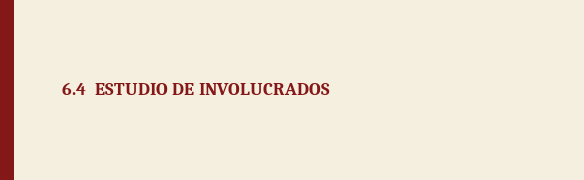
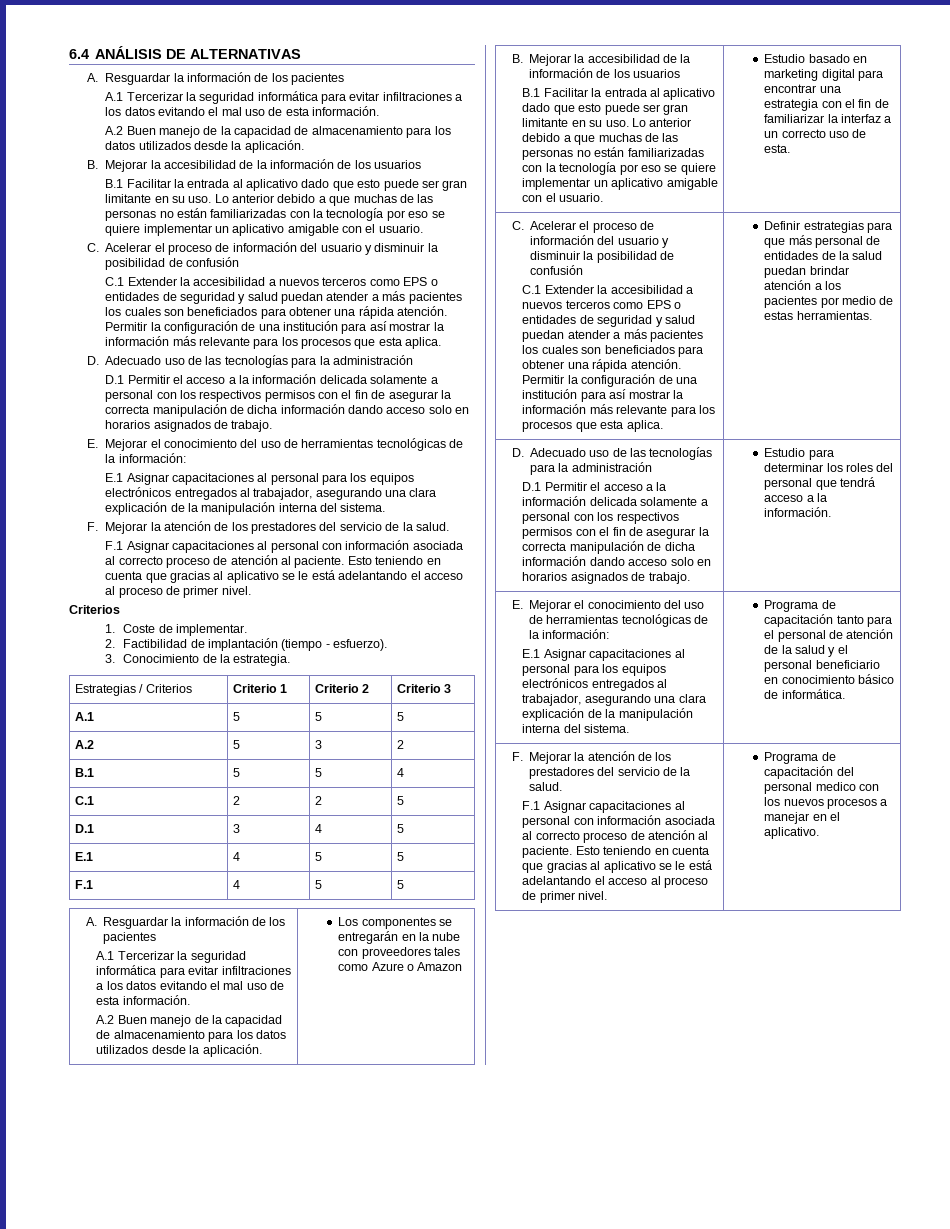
[94,83,331,95] ESTUDIO DE INVOLUCRADOS -> [95,46,302,59] [87,72,345,85] [105,91,463,104] [105,106,380,116] [105,126,451,138] [105,140,304,153] [87,159,422,172] [105,179,468,191] [105,194,434,206] [105,208,445,221] [105,224,423,236] [87,242,438,255] [105,257,240,270] [105,277,438,286] [105,291,462,304] [105,306,448,319] [105,321,444,334] [105,336,442,349] [87,355,413,368] [105,374,438,384] [105,390,451,402] [105,404,470,417] [105,420,273,432] [87,438,464,451] [105,453,186,463] [105,473,414,485] [105,487,437,500] [105,502,386,515] [87,521,449,534] [105,540,463,553] [105,555,441,568] [105,570,463,583] [105,586,251,598] [69,605,120,614] [105,624,248,636] [105,638,388,651] [105,654,291,666] [74,684,192,696] [232,684,288,693] [314,684,370,693] [396,684,452,693] [74,712,94,721] [232,712,240,721] [314,712,322,721] [396,712,404,721] [74,740,94,749] [232,740,240,749] [314,740,322,749] [396,740,404,749] [74,768,94,777] [232,768,240,777] [314,768,322,777] [396,768,404,777] [74,796,94,805] [232,796,240,805] [314,796,322,805] [396,796,404,805] [74,824,94,833] [232,824,240,833] [314,824,322,833] [396,824,404,833] [74,852,93,861] [232,852,240,861] [314,852,322,861] [396,852,404,861] [74,880,93,889] [232,880,240,889] [314,880,322,889] [396,880,404,889] [85,916,286,929] [102,932,156,944] [96,951,246,963] [96,965,291,978] [96,981,285,990] [96,995,190,1005] [96,1015,283,1027] [96,1030,286,1042] [96,1044,262,1057] [338,917,452,929] [338,931,461,944] [338,947,460,959] [338,962,463,971] [511,54,691,66] [528,68,680,78] [522,88,716,100] [522,103,689,115] [522,118,692,127] [522,133,679,145] [522,147,704,160] [522,162,716,175] [522,178,718,190] [522,193,604,202] [764,54,867,63] [764,69,883,81] [764,84,841,93] [764,99,889,111] [764,114,892,123] [764,129,867,138] [764,144,791,153] [511,221,654,233] [529,235,669,248] [529,251,674,263] [529,265,583,275] [522,285,693,294] [522,300,681,309] [522,315,695,327] [522,329,703,342] [522,345,703,357] [522,359,681,372] [522,374,697,387] [522,389,683,402] [522,404,715,417] [522,420,663,432] [764,221,892,233] [764,235,881,248] [764,251,883,260] [764,266,849,278] [764,280,841,290] [764,296,894,308] [764,311,872,320] [511,447,713,460] [529,462,652,475] [522,482,667,491] [522,496,708,506] [522,512,679,524] [522,527,709,539] [522,541,695,554] [522,556,711,566] [522,572,690,584] [764,448,834,460] [764,463,894,472] [764,477,875,490] [764,493,827,502] [764,507,832,517] [511,600,705,612] [528,614,708,627] [528,629,610,639] [522,649,685,661] [522,664,666,676] [522,678,668,691] [522,694,706,706] [522,708,693,721] [522,724,630,733] [764,600,836,612] [764,614,892,627] [764,629,894,642] [764,645,848,657] [764,660,880,672] [764,674,894,684] [764,689,845,699] [511,751,672,764] [528,767,691,779] [528,782,562,791] [522,801,685,813] [522,815,715,828] [522,830,709,843] [522,846,709,858] [522,860,712,873] [522,876,708,888] [522,891,608,903] [764,752,836,764] [764,766,854,779] [764,782,879,794] [764,797,888,809] [764,812,840,824] [764,827,820,839] ANÁLISIS DE ALTERNATIVAS // A. Resguardar la información de los pacientes // A.1 Tercerizar la seguridad informática para evitar infiltraciones a los datos evitando el mal uso de esta información. // A.2 Buen manejo de la capacidad de almacenamiento para los datos utilizados desde la aplicación. // B. Mejorar la accesibilidad de la información de los usuarios // B.1 Facilitar la entrada al aplicativo dado que esto puede ser gran limitante en su uso. Lo anterior debido a que muchas de las personas no están familiarizadas con la tecnología por eso se quiere implementar un aplicativo amigable con el usuario. // C. Acelerar el proceso de información del usuario y disminuir la posibilidad de confusión // C.1 Extender la accesibilidad a nuevos terceros como EPS o entidades de seguridad y salud puedan atender a más pacientes los cuales son beneficiados para obtener una rápida atención. Permitir la configuración de una institución para así mostrar la información más relevante para los procesos que esta aplica. // D. Adecuado uso de las tecnologías para la administración // D.1 Permitir el acceso a la información delicada solamente a personal con los respectivos permisos con el fin de asegurar la correcta manipulación de dicha información dando acceso solo en horarios asignados de trabajo. // E. Mejorar el conocimiento del uso de herramientas tecnológicas de la información: // E.1 Asignar capacitaciones al personal para los equipos electrónicos entregados al trabajador, asegurando una clara explicación de la manipulación interna del sistema. // F. Mejorar la atención de los prestadores del servicio de la salud. // F.1 Asignar capacitaciones al personal con información asociada al correcto proceso de atención al paciente. Esto teniendo en cuenta que gracias al aplicativo se le está adelantando el acceso al proceso de primer nivel. // Criterios // 1. Coste de implementar. // 2. Factibilidad de implantación (tiempo - esfuerzo). // 3. Conocimiento de la estrategia. // Estrategias / Criterios | Criterio 1 | Criterio 2 | Criterio 3 // A.1 | 5 | 5 | 5 // A.2 | 5 | 3 | 2 // B.1 | 5 | 5 | 4 // C.1 | 2 | 2 | 5 // D.1 | 3 | 4 | 5 // E.1 | 4 | 5 | 5 // F.1 | 4 | 5 | 5 // A. Resguardar la información de los pacientes // A.1 Tercerizar la seguridad informática para evitar infiltraciones a los datos evitando el mal uso de esta información. // A.2 Buen manejo de la capacidad de almacenamiento para los datos utilizados desde la aplicación. | Los componentes se entregarán en la nube con proveedores tales como Azure o Amazon // B. Mejorar la accesibilidad de la información de los usuarios // B.1 Facilitar la entrada al aplicativo dado que esto puede ser gran limitante en su uso. Lo anterior debido a que muchas de las personas no están familiarizadas con la tecnología por eso se quiere implementar un aplicativo amigable con el usuario. | Estudio basado en marketing digital para encontrar una estrategia con el fin de familiarizar la interfaz a un correcto uso de esta. // C. Acelerar el proceso de información del usuario y disminuir la posibilidad de confusión // C.1 Extender la accesibilidad a nuevos terceros como EPS o entidades de seguridad y salud puedan atender a más pacientes los cuales son beneficiados para obtener una rápida atención. Permitir la configuración de una institución para así mostrar la información más relevante para los procesos que esta aplica. | Definir estrategias para que más personal de entidades de la salud puedan brindar atención a los pacientes por medio de estas herramientas. // D. Adecuado uso de las tecnologías para la administración // D.1 Permitir el acceso a la información delicada solamente a personal con los respectivos permisos con el fin de asegurar la correcta manipulación de dicha información dando acceso solo en horarios asignados de trabajo. | Estudio para determinar los roles del personal que tendrá acceso a la información. // E. Mejorar el conocimiento del uso de herramientas tecnológicas de la información: // E.1 Asignar capacitaciones al personal para los equipos electrónicos entregados al trabajador, asegurando una clara explicación de la manipulación interna del sistema. | Programa de capacitación tanto para el personal de atención de la salud y el personal beneficiario en conocimiento básico de informática. // F. Mejorar la atención de los prestadores del servicio de la salud. // F.1 Asignar capacitaciones al personal con información asociada al correcto proceso de atención al paciente. Esto teniendo en cuenta que gracias al aplicativo se le está adelantando el acceso al proceso de primer nivel. | Programa de capacitación del personal medico con los nuevos procesos a manejar en el aplicativo.

